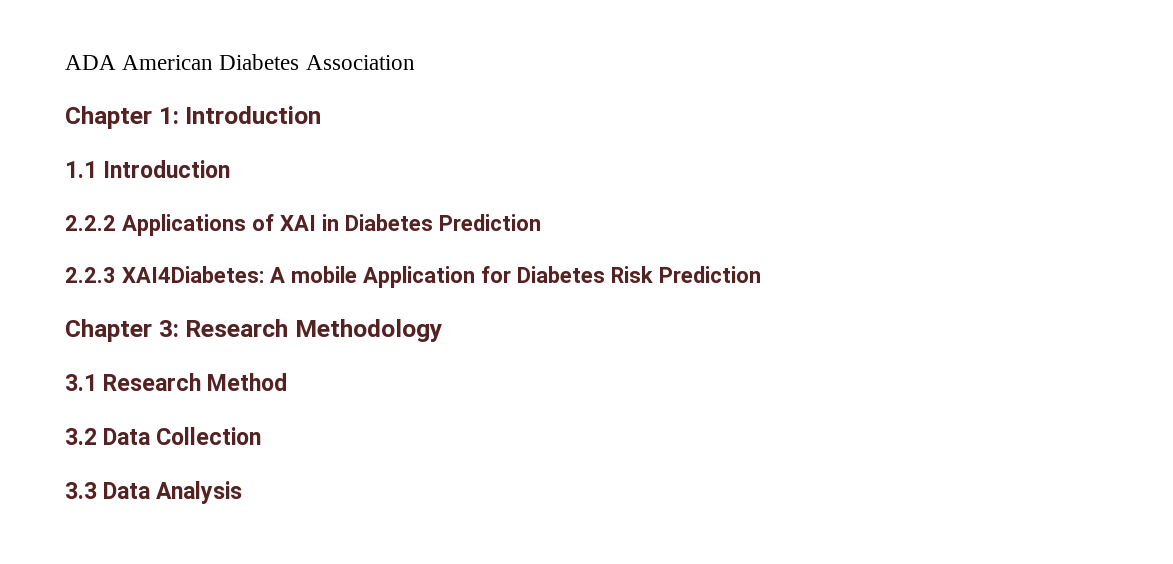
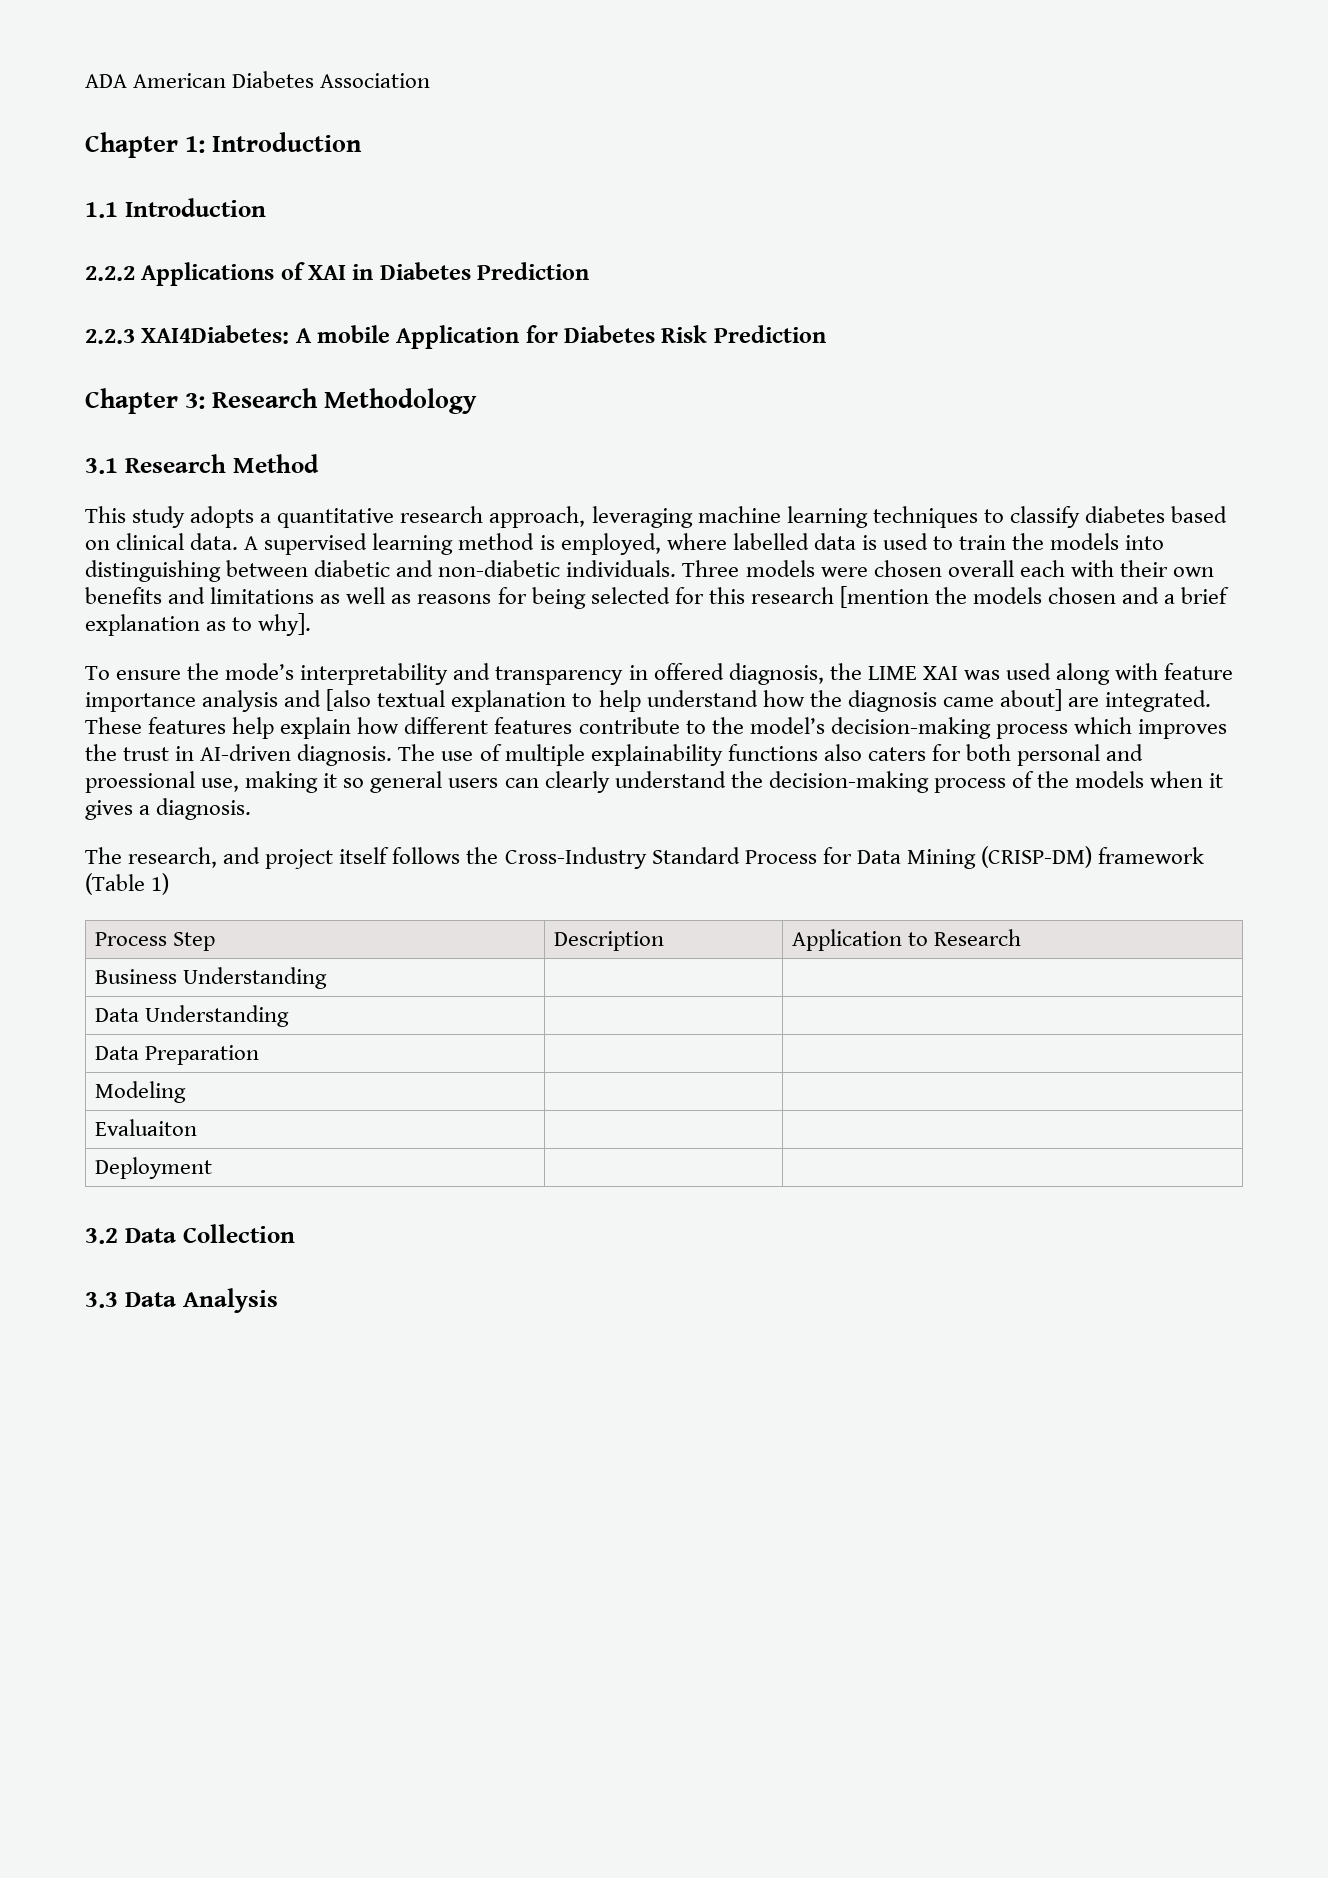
(288, 382) none -> [85,506,1228,528] [85,533,1165,555] [85,560,1215,582] [85,586,1230,609] [85,613,312,636] [85,663,1234,685] [85,689,1212,712] [85,717,1228,739] [85,744,1144,766] [85,771,1224,793] [85,798,252,820] [85,846,1205,869] [85,873,170,895] [95,932,216,951] [554,931,665,951] [792,929,1022,951] [95,967,328,989] [95,1005,290,1027] [95,1045,260,1065] [95,1081,187,1103] [95,1119,198,1136] [95,1157,213,1179] // This study adopts a quantitative research approach, leveraging machine learning techniques to classify diabetes based on clinical data. A supervised learning method is employed, where labelled data is used to train the models into distinguishing between diabetic and non-diabetic individuals. Three models were chosen overall each with their own benefits and limitations as well as reasons for being selected for this research [mention the models chosen and a brief explanation as to why]. // To ensure the mode’s interpretability and transparency in offered diagnosis, the LIME XAI was used along with feature importance analysis and [also textual explanation to help understand how the diagnosis came about] are integrated. These features help explain how different features contribute to the model’s decision-making process which improves the trust in AI-driven diagnosis. The use of multiple explainability functions also caters for both personal and proessional use, making it so general users can clearly understand the decision-making process of the models when it gives a diagnosis. // The research, and project itself follows the Cross-Industry Standard Process for Data Mining (CRISP-DM) framework (Table 1) // Process Step | Description | Application to Research // Business Understanding | | // Data Understanding | | // Data Preparation | | // Modeling | | // Evaluaiton | | // Deployment | |

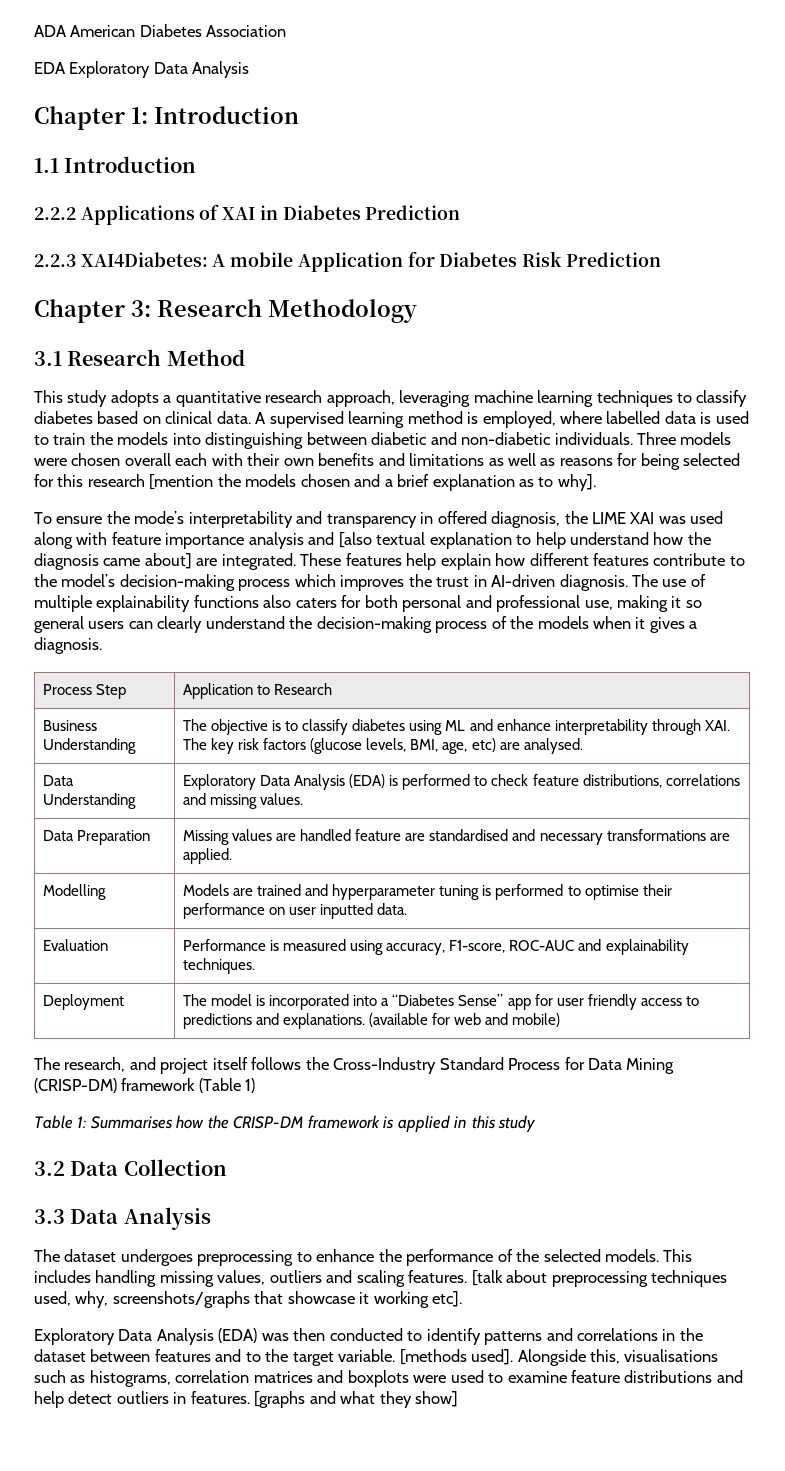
(431, 80) none -> [34,61,250,78] // EDA Exploratory Data Analysis
[85,771,195,793] proessional -> [496,595,581,612] professional
(252, 809) none -> [43,684,127,699] [183,683,333,699] [43,720,98,731] [43,738,137,754] [183,719,730,735] [183,738,583,754] [43,775,75,786] [43,793,137,809] [183,774,740,790] [183,793,304,809] [43,830,151,845] [183,829,730,845] [183,848,233,864] [43,884,107,900] [183,884,672,900] [183,903,408,919] [43,939,109,951] [183,939,689,955] [183,958,256,974] [43,994,125,1010] [183,994,699,1010] [183,1013,561,1029] // Process Step | Application to Research // Business Understanding | The objective is to classify diabetes using ML and enhance interpretability through XAI. The key risk factors (glucose levels, BMI, age, etc) are analysed. // Data Understanding | Exploratory Data Analysis (EDA) is performed to check feature distributions, correlations and missing values. // Data Preparation | Missing values are handled feature are standardised and necessary transformations are applied. // Modelling | Models are trained and hyperparameter tuning is performed to optimise their performance on user inputted data. // Evaluation | Performance is measured using accuracy, F1-score, ROC-AUC and explainability techniques. // Deployment | The model is incorporated into a “Diabetes Sense” app for user friendly access to predictions and explanations. (available for web and mobile)
[95,932,216,951] [554,931,665,951] [792,929,1022,951] [95,967,328,989] [95,1005,290,1027] [95,1045,260,1065] [95,1081,187,1103] [95,1119,198,1136] [95,1157,213,1179] // Process Step | Description | Application to Research // Business Understanding | | // Data Understanding | | // Data Preparation | | // Modeling | | // Evaluaiton | | // Deployment | | -> [34,1115,537,1132] // Table 1: Summarises how the CRISP-DM framework is applied in this study
(278, 1300) none -> [34,1249,693,1266] [34,1270,728,1287] [34,1291,463,1308] [34,1328,703,1345] [34,1349,719,1366] [34,1370,743,1387] [34,1391,459,1408] // The dataset undergoes preprocessing to enhance the performance of the selected models. This includes handling missing values, outliers and scaling features. [talk about preprocessing techniques used, why, screenshots/graphs that showcase it working etc]. // Exploratory Data Analysis (EDA) was then conducted to identify patterns and correlations in the dataset between features and to the target variable. [methods used]. Alongside this, visualisations such as histograms, correlation matrices and boxplots were used to examine feature distributions and help detect outliers in features. [graphs and what they show]

